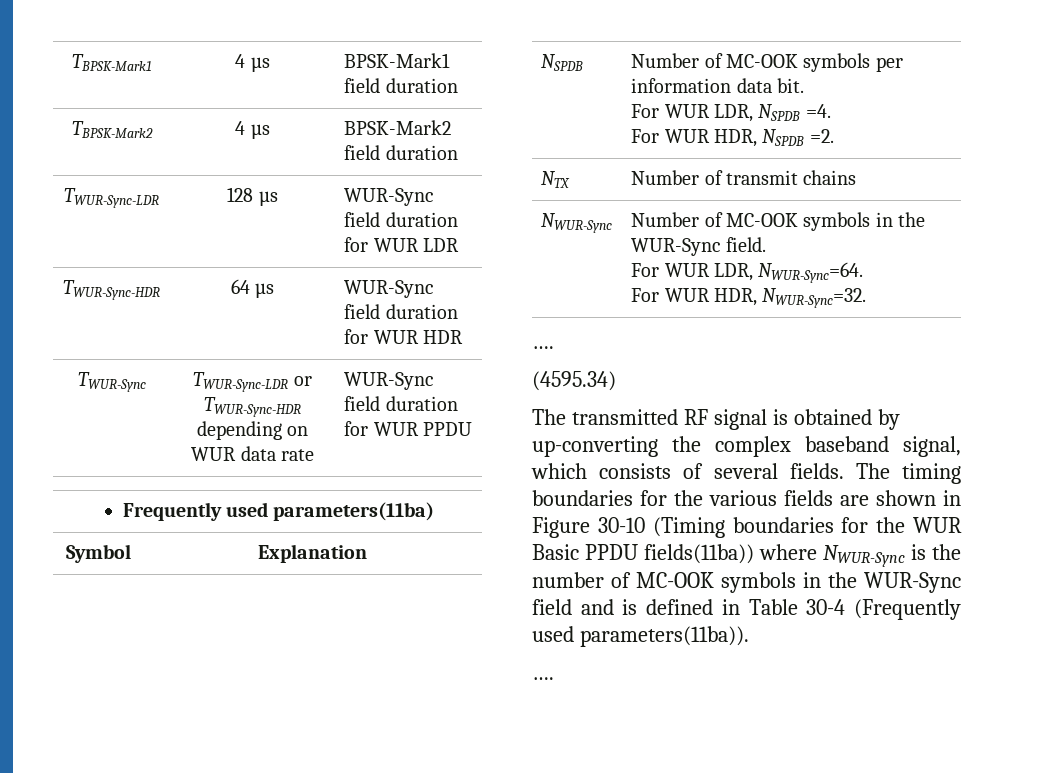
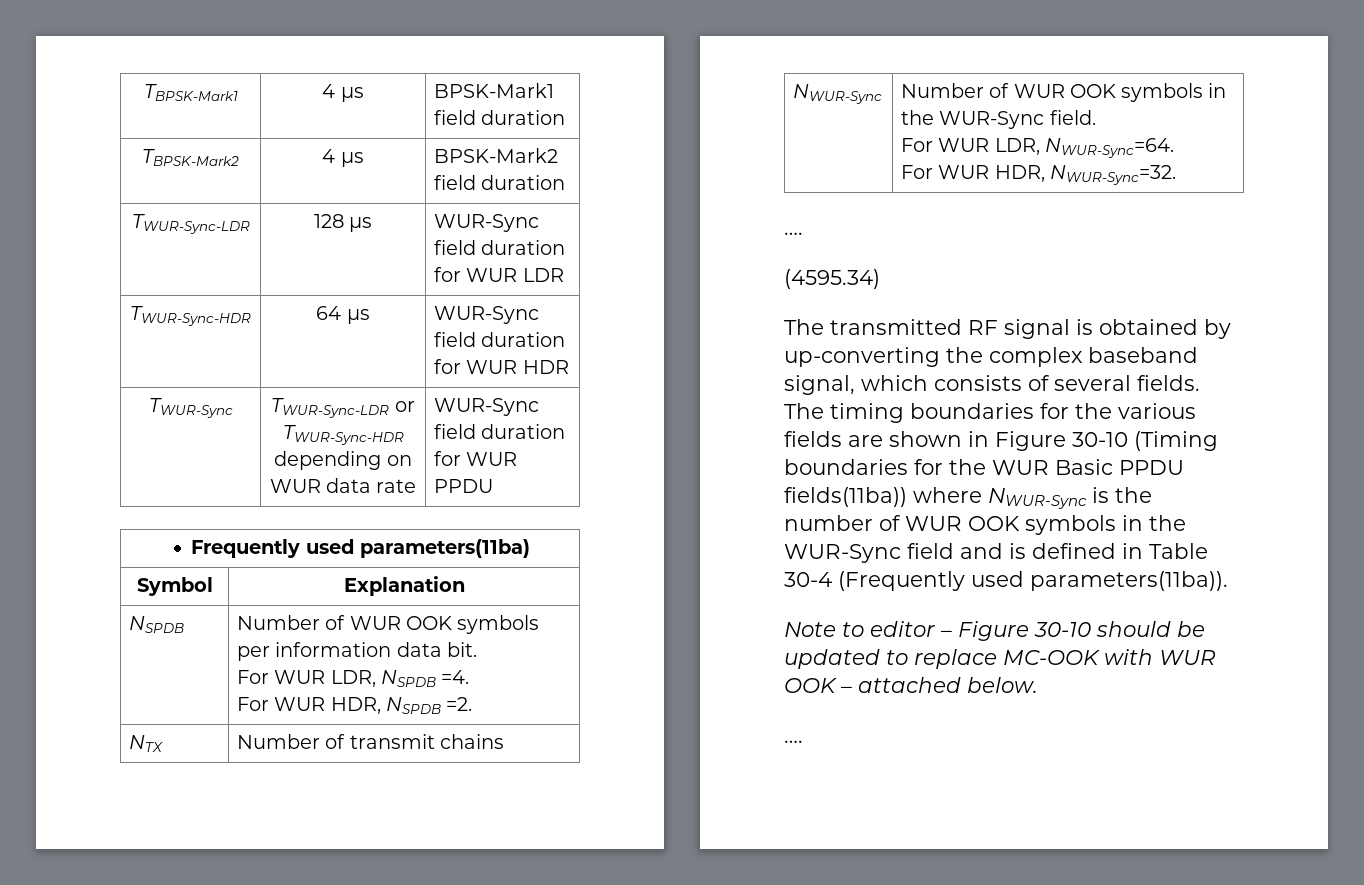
[726,54,799,68] MC-OOK -> [349,616,452,630] WUR OOK
[726,213,799,227] MC-OOK -> [1013,84,1116,98] WUR OOK
[636,572,714,588] MC-OOK -> [905,516,1020,531] WUR OOK
(749, 636) none -> [784,621,1205,641] [784,649,1216,669] [784,677,1038,693] // Note to editor – Figure 30-10 should be updated to replace MC-OOK with WUR OOK – attached below.

